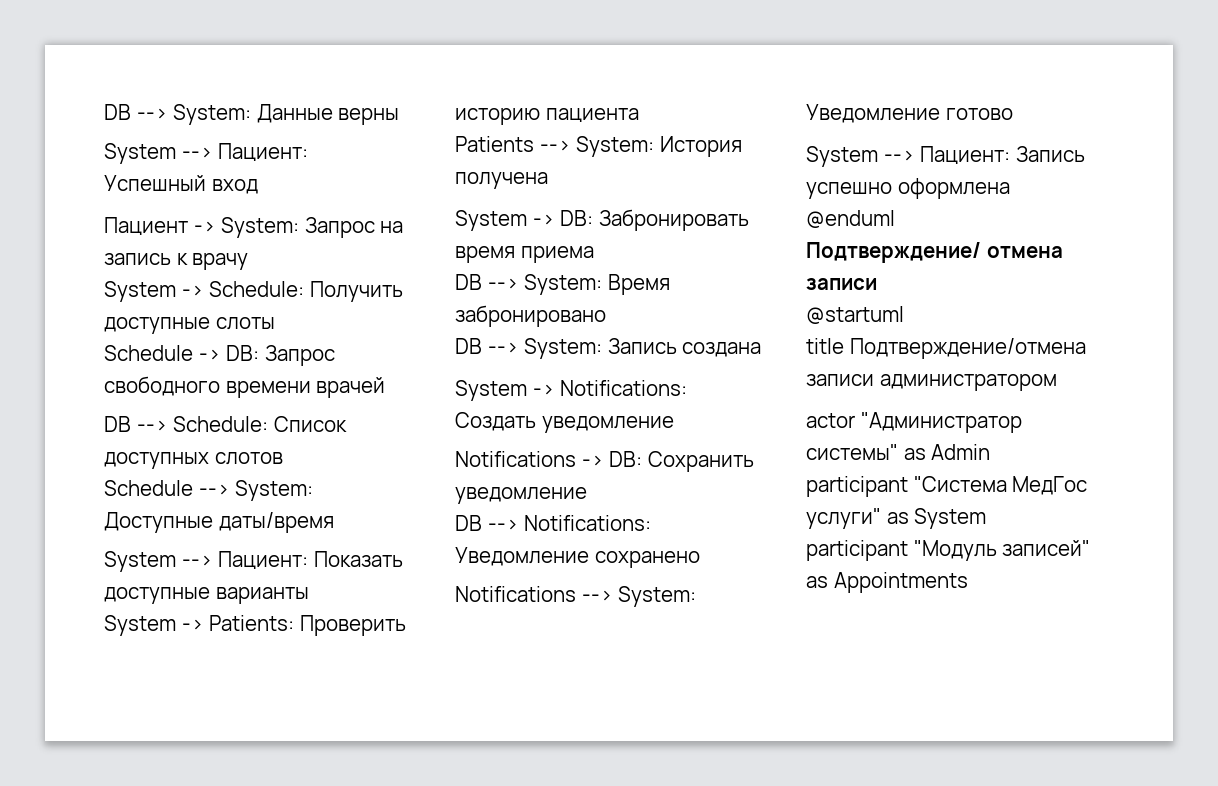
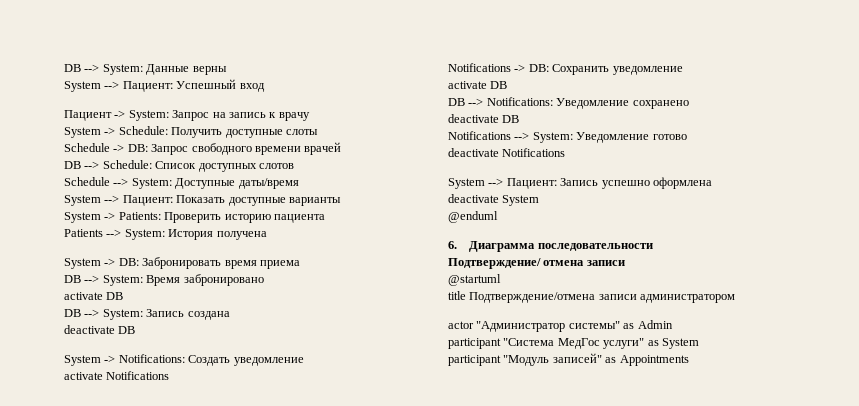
(606, 316) none -> [64,292,124,300] // activate DB
(762, 349) none -> [64,325,136,334] // deactivate DB
(674, 424) none -> [64,371,170,380] // activate Notifications
(587, 495) none -> [448,81,508,89] // activate DB
(700, 559) none -> [448,114,520,123] // deactivate DB
(1013, 114) none -> [448,148,566,157] // deactivate Notifications
(1010, 188) none -> [448,194,540,206] // deactivate System
(895, 219) none -> [448,241,653,252] // 6. Диаграмма последовательности

